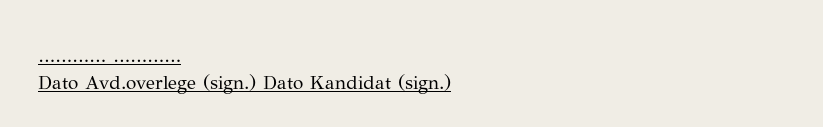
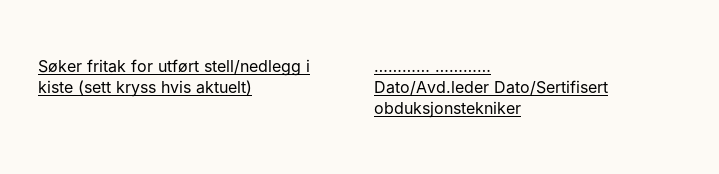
[38,59,181,62] [38,74,451,94] ………… ………… // Dato Avd.overlege (sign.) Dato Kandidat (sign.) -> [38,59,310,76] [38,80,252,97] [374,69,491,72] [374,80,608,95] [374,101,521,118] Søker fritak for utført stell/nedlegg i kiste (sett kryss hvis aktuelt) // ………… ………… // Dato/Avd.leder Dato/Sertifisert obduksjonstekniker

